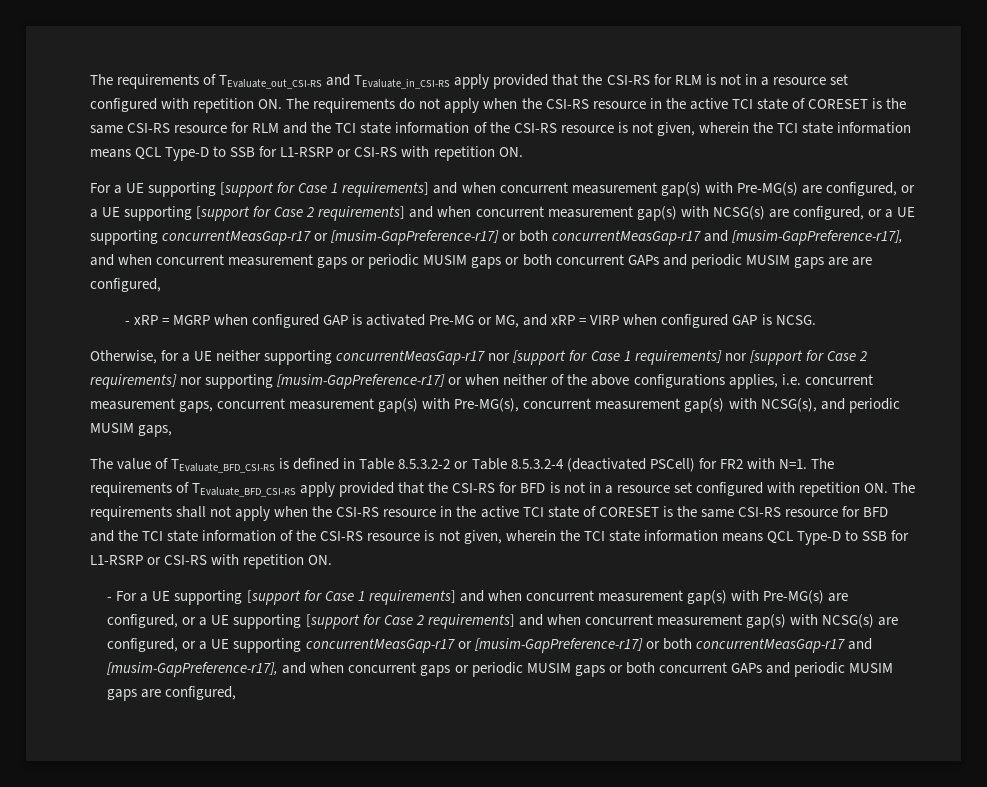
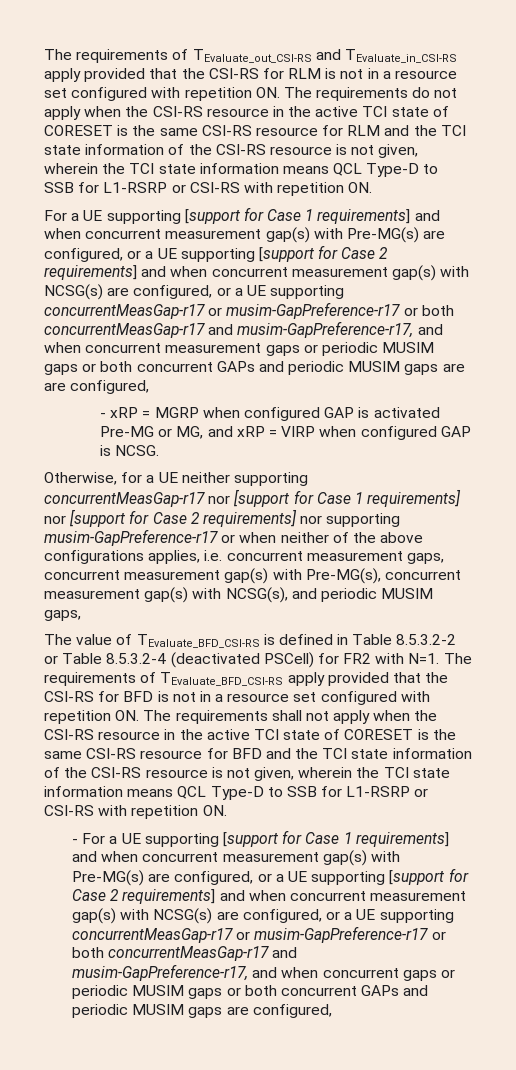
[331,230,904,245] [musim-GapPreference-r17] or both concurrentMeasGap-r17 and [musim-GapPreference-r17], -> [226,302,454,319] [44,321,414,338] musim-GapPreference-r17 or both concurrentMeasGap-r17 and musim-GapPreference-r17,
[277,374,446,389] [musim-GapPreference-r17] -> [44,529,218,546] musim-GapPreference-r17
[474,638,872,653] [107,662,279,677] [musim-GapPreference-r17] or both concurrentMeasGap-r17 and [musim-GapPreference-r17], -> [254,926,446,943] [72,946,298,961] [72,964,249,981] musim-GapPreference-r17 or both concurrentMeasGap-r17 and musim-GapPreference-r17,

